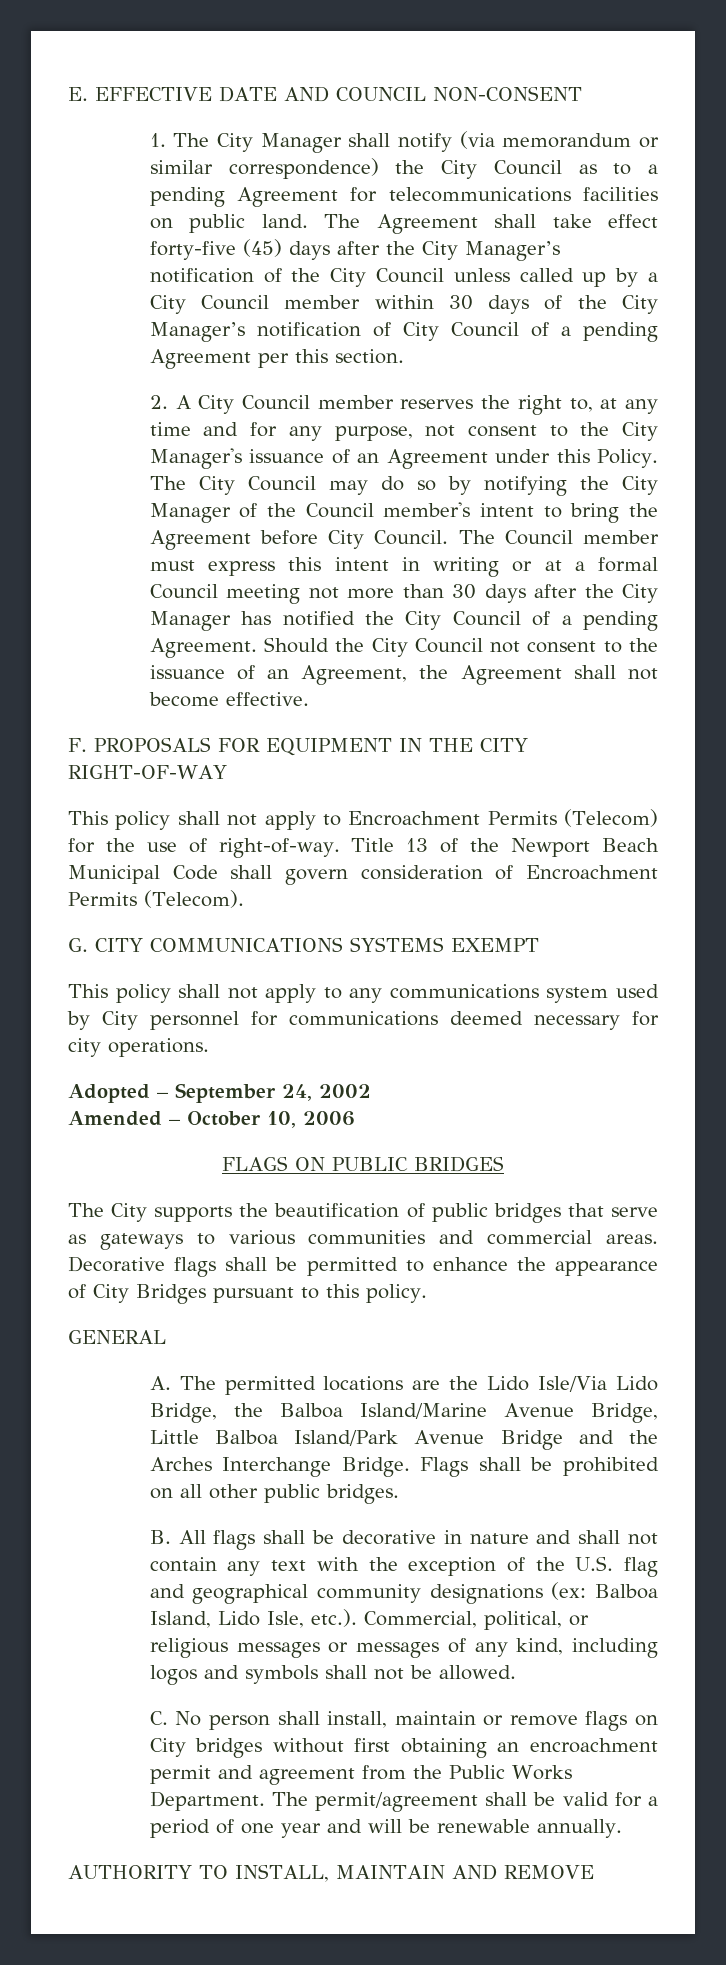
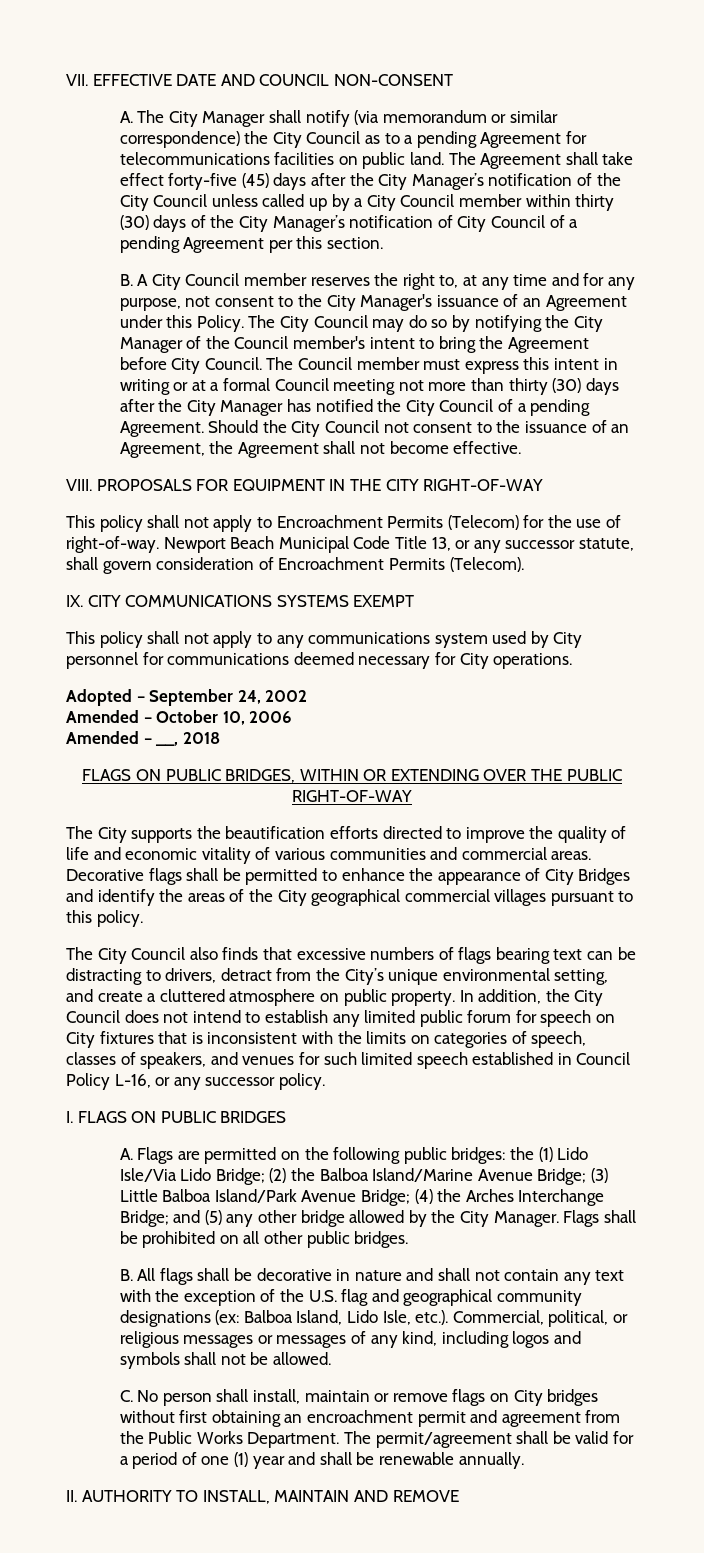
[68,87,88,101] E. -> [66,74,88,86] VII.
[149,133,166,147] 1. -> [119,111,133,123] A.
[448,295,473,310] 30 -> [575,194,615,211] [119,215,149,230] thirty (30)
[149,395,168,409] 2. -> [119,274,133,286] B.
[452,584,477,599] 30 -> [508,378,582,395] thirty (30)
[68,738,87,752] F. -> [66,479,92,491] VIII.
[351,838,659,857] [68,865,218,884] Title 13 of the Newport Beach Municipal Code -> [163,536,634,553] Newport Beach Municipal Code Title 13, or any successor statute,
[68,938,88,952] G. -> [66,595,83,607] IX.
[68,1038,101,1057] city -> [459,653,489,669] City
[222,1156,504,1172] // FLAGS ON PUBLIC BRIDGES -> [66,731,220,746] [82,769,622,783] [292,790,413,802] // Amended – __, 2018 // FLAGS ON PUBLIC BRIDGES, WITHIN OR EXTENDING OVER THE PUBLIC RIGHT-OF-WAY
[406,1203,658,1223] [68,1233,215,1250] of public bridges that serve as gateways to -> [329,826,627,843] [66,847,271,864] efforts directed to improve the quality of life and economic vitality of
[213,1284,427,1303] [68,1330,166,1344] [149,1376,479,1395] pursuant to this policy. // GENERAL // A. The permitted locations are the -> [66,889,634,906] [66,910,143,927] [66,947,636,964] [66,968,609,985] [66,989,604,1006] [66,1010,616,1027] [66,1031,587,1048] [66,1052,631,1069] [66,1073,325,1090] [66,1111,287,1123] [119,1147,553,1164] and identify the areas of the City geographical commercial villages pursuant to this policy. // The City Council also finds that excessive numbers of flags bearing text can be distracting to drivers, detract from the City’s unique environmental setting, and create a cluttered atmosphere on public property. In addition, the City Council does not intend to establish any limited public forum for speech on City fixtures that is inconsistent with the limits on categories of speech, classes of speakers, and venues for such limited speech established in Council Policy L-16, or any successor policy. // I. FLAGS ON PUBLIC BRIDGES // A. Flags are permitted on the following public bridges: the (1)
[149,1403,217,1423] Bridge, -> [215,1168,287,1185] Bridge; (2)
[591,1403,658,1423] Bridge, -> [537,1168,609,1185] Bridge; (3)
[500,1430,614,1450] Bridge and -> [361,1189,433,1206] Bridge; (4)
[341,1457,410,1477] Bridge. -> [119,1210,559,1227] Bridge; and (5) any other bridge allowed by the City Manager.
(274, 1828) none -> [234,1452,249,1467] (1)
[367,1819,402,1833] will -> [319,1452,352,1465] shall
(622, 1828) none -> [66,1490,77,1502] II.

